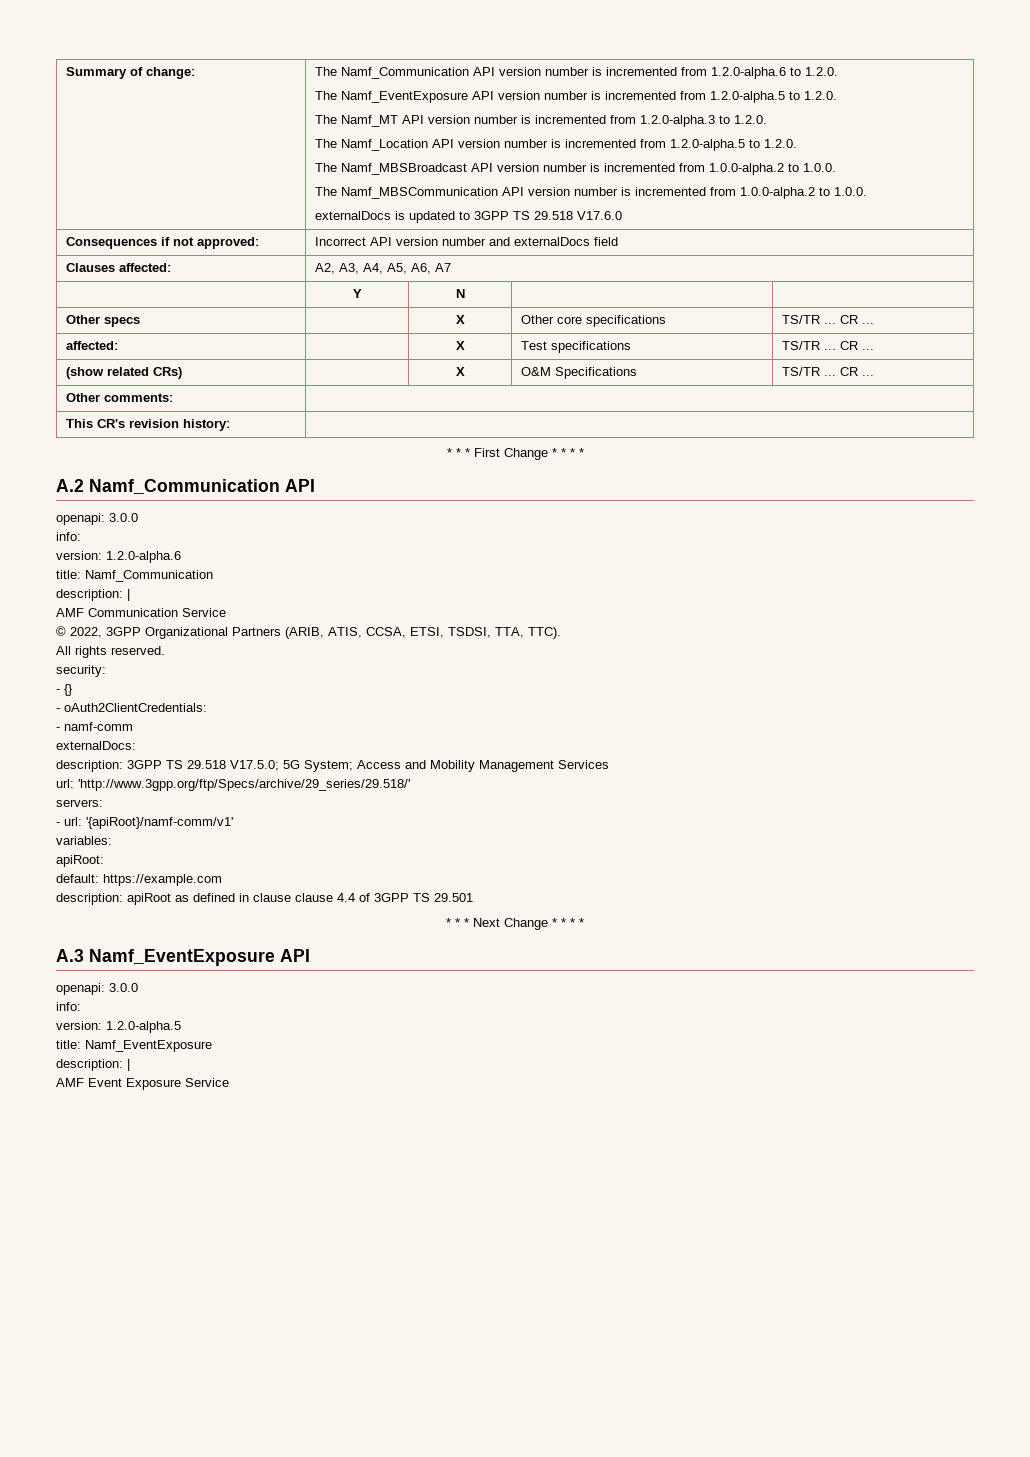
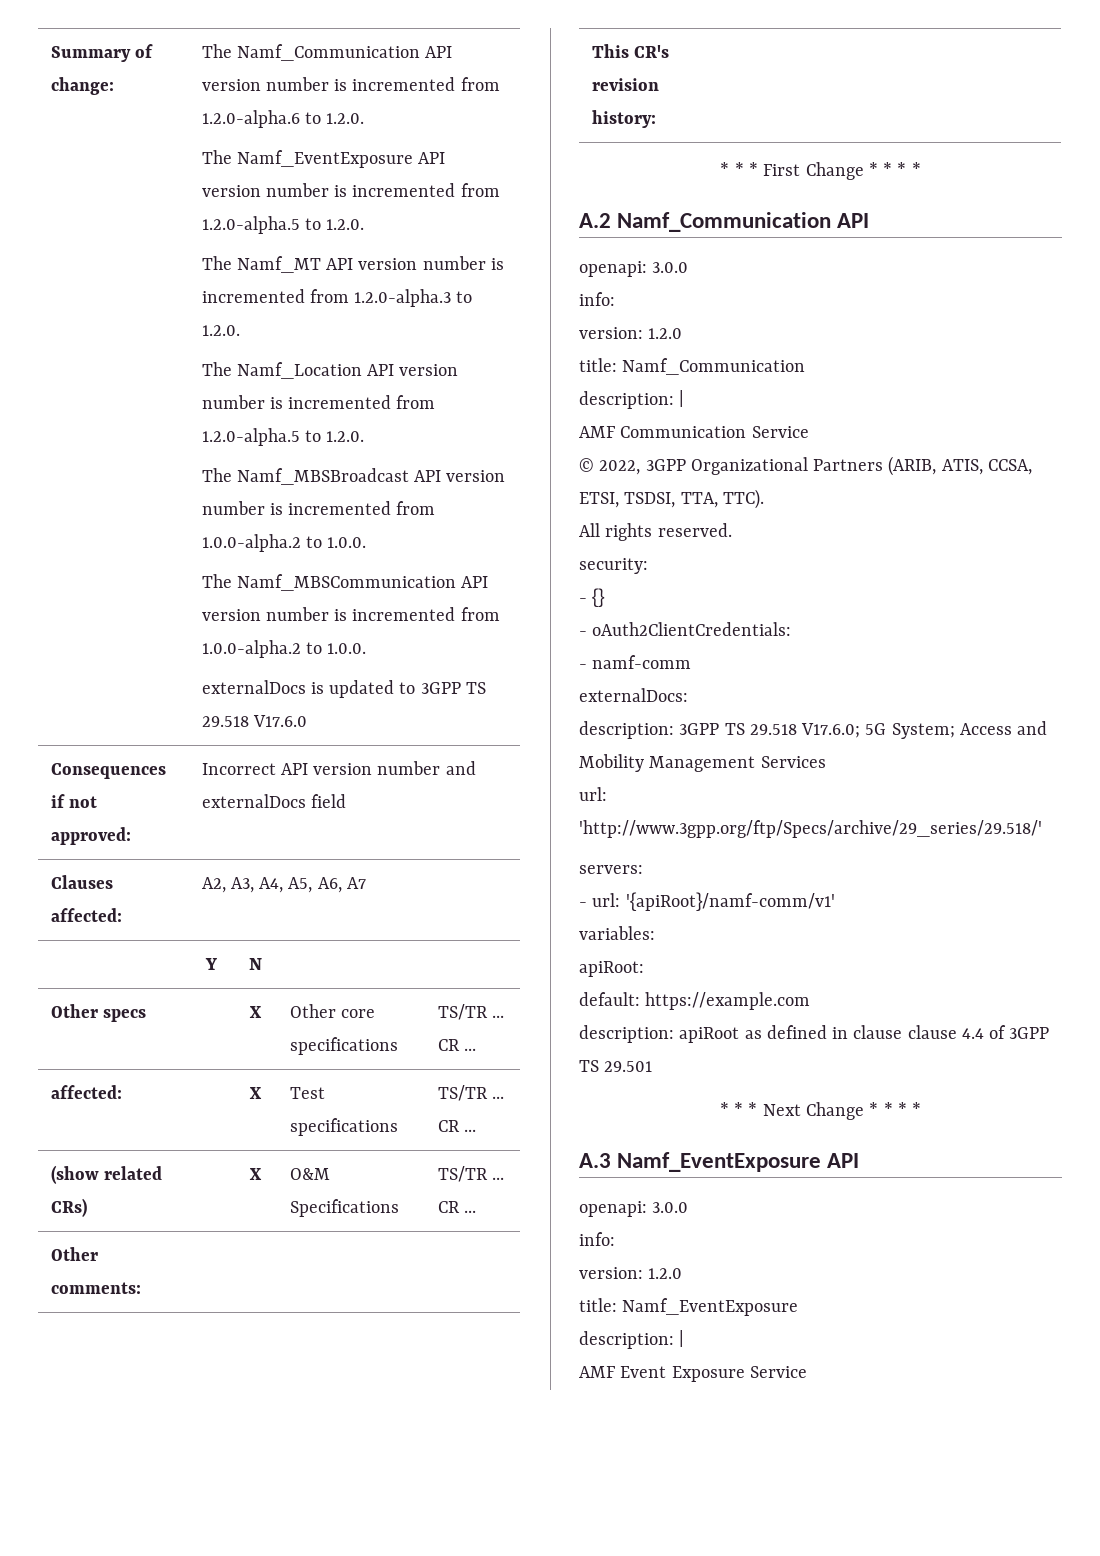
[106,551,181,563] 1.2.0-alpha.6 -> [648,328,683,339] 1.2.0
[230,760,279,771] V17.5.0; -> [801,723,861,738] V17.6.0;
[106,1021,181,1033] 1.2.0-alpha.5 -> [648,1268,683,1279] 1.2.0

